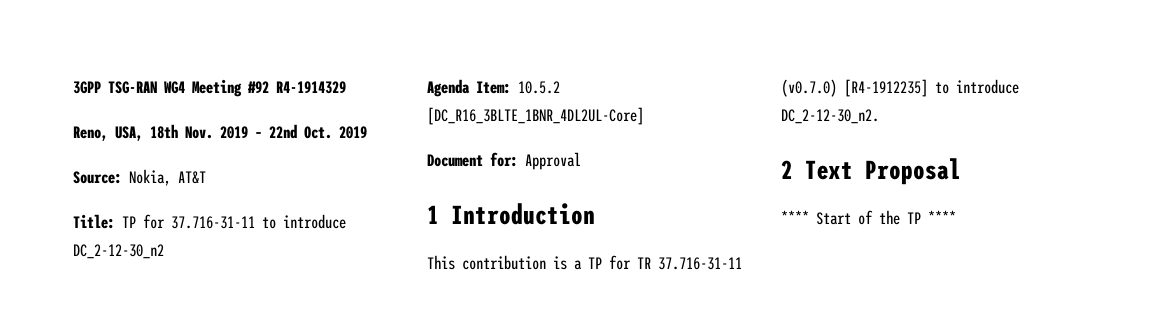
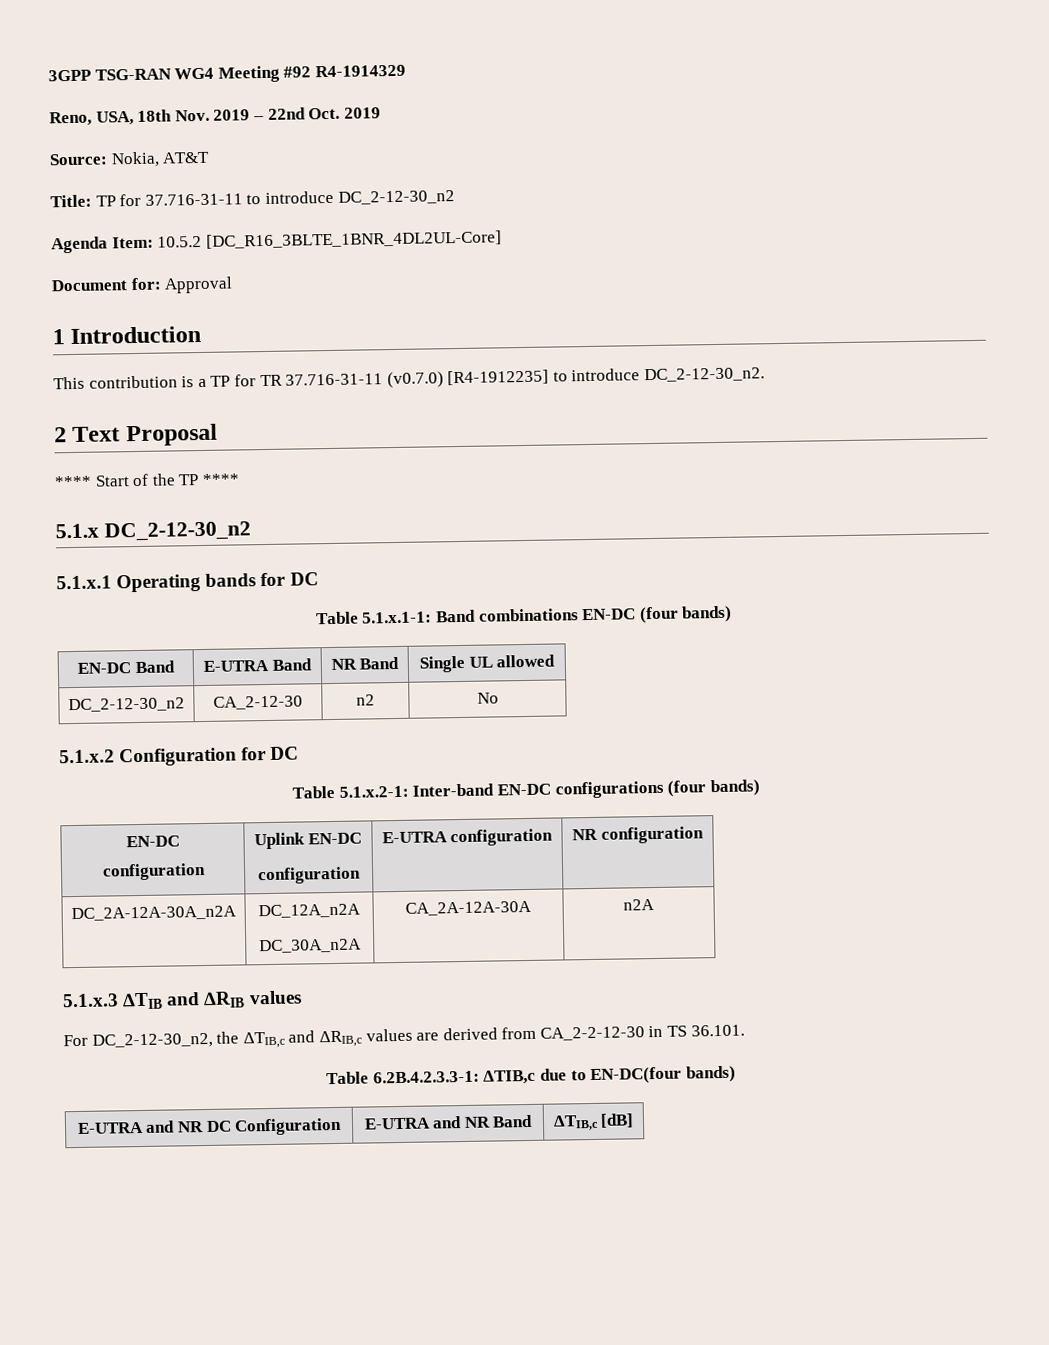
(956, 217) none -> [55,521,251,542] [56,572,319,593] [315,605,733,625] [77,660,175,674] [203,658,312,672] [330,656,400,671] [418,654,556,673] [68,697,185,713] [213,695,303,710] [356,694,375,706] [476,692,499,704] [59,746,300,767] [292,779,760,799] [125,835,180,848] [101,862,206,881] [254,832,362,850] [258,866,361,885] [381,828,554,847] [572,826,704,844] [71,905,237,922] [258,903,361,919] [259,938,362,954] [405,900,532,916] [623,899,655,911] [62,990,302,1010] [63,1024,745,1049] [326,1065,736,1085] [76,1117,343,1136] [363,1114,534,1130] [552,1113,635,1131] // 5.1.x DC_2-12-30_n2 // 5.1.x.1 Operating bands for DC // Table 5.1.x.1-1: Band combinations EN-DC (four bands) // EN-DC Band | E-UTRA Band | NR Band | Single UL allowed // DC_2-12-30_n2 | CA_2-12-30 | n2 | No // 5.1.x.2 Configuration for DC // Table 5.1.x.2-1: Inter-band EN-DC configurations (four bands) // EN-DC // configuration | Uplink EN-DC // configuration | E-UTRA configuration | NR configuration // DC_2A-12A-30A_n2A | DC_12A_n2A // DC_30A_n2A | CA_2A-12A-30A | n2A // 5.1.x.3 ∆TIB and ∆RIB values // For DC_2-12-30_n2, the ΔTIB,c and ΔRIB,c values are derived from CA_2-2-12-30 in TS 36.101. // Table 6.2B.4.2.3.3-1: ΔTIB,c due to EN-DC(four bands) // E-UTRA and NR DC Configuration | E-UTRA and NR Band | ΔTIB,c [dB]

